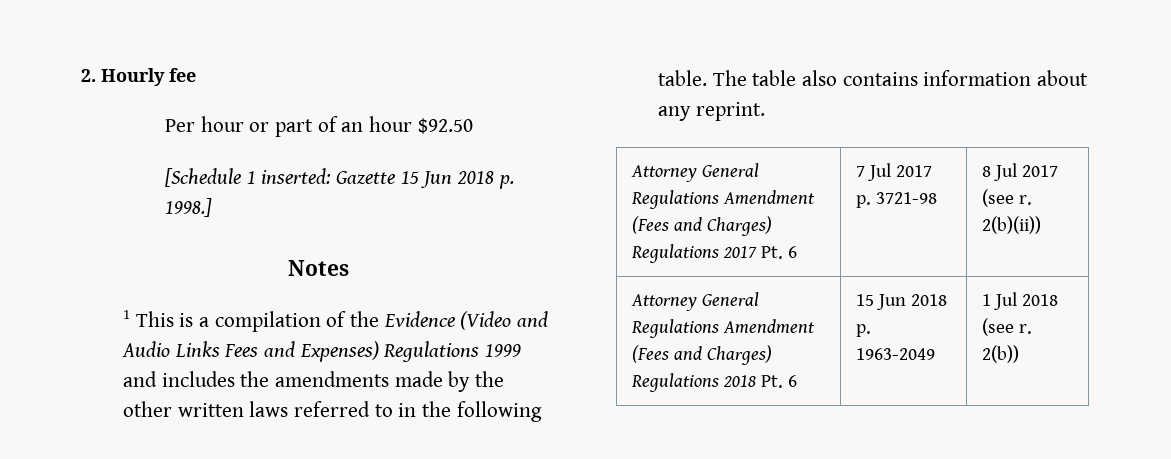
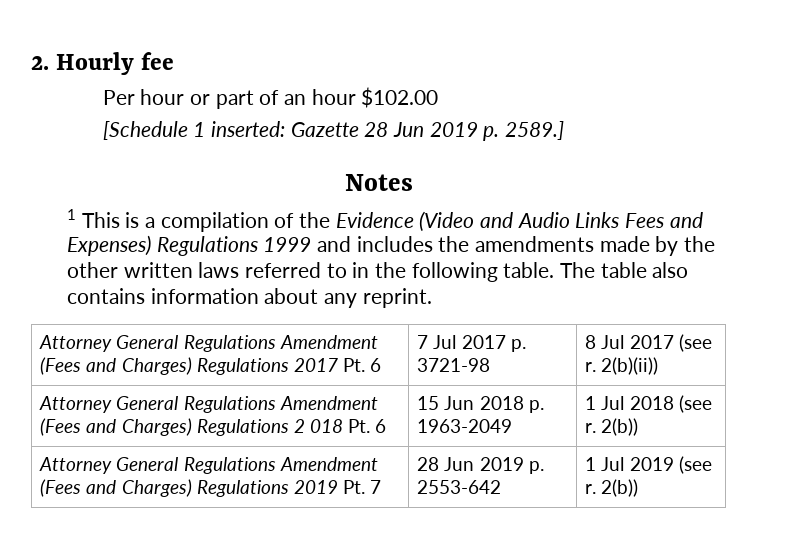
[417,118,473,134] $92.50 -> [361,87,439,108] $102.00
[400,171,514,189] [164,198,212,217] 15 Jun 2018 p. 1998.] -> [364,121,565,141] 28 Jun 2019 p. 2589.]
[722,375,756,387] 2018 -> [293,419,343,433] 2 018
(1019, 354) none -> [39,457,378,474] [40,479,382,497] [417,457,544,474] [417,480,502,494] [585,456,712,474] [585,479,639,497] // Attorney General Regulations Amendment (Fees and Charges) Regulations 2019 Pt. 7 | 28 Jun 2019 p. 2553-642 | 1 Jul 2019 (see r. 2(b))

